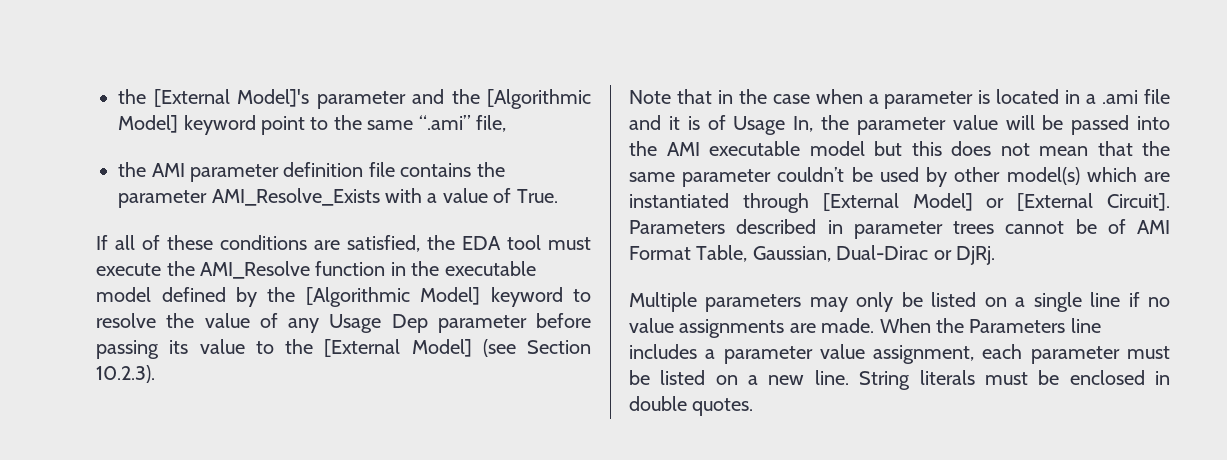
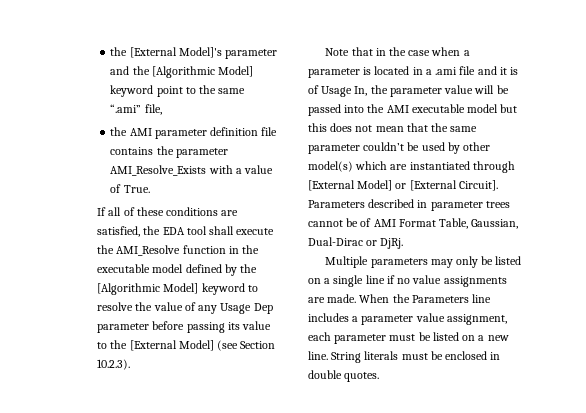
[548,237,592,250] must -> [209,226,235,235] shall

